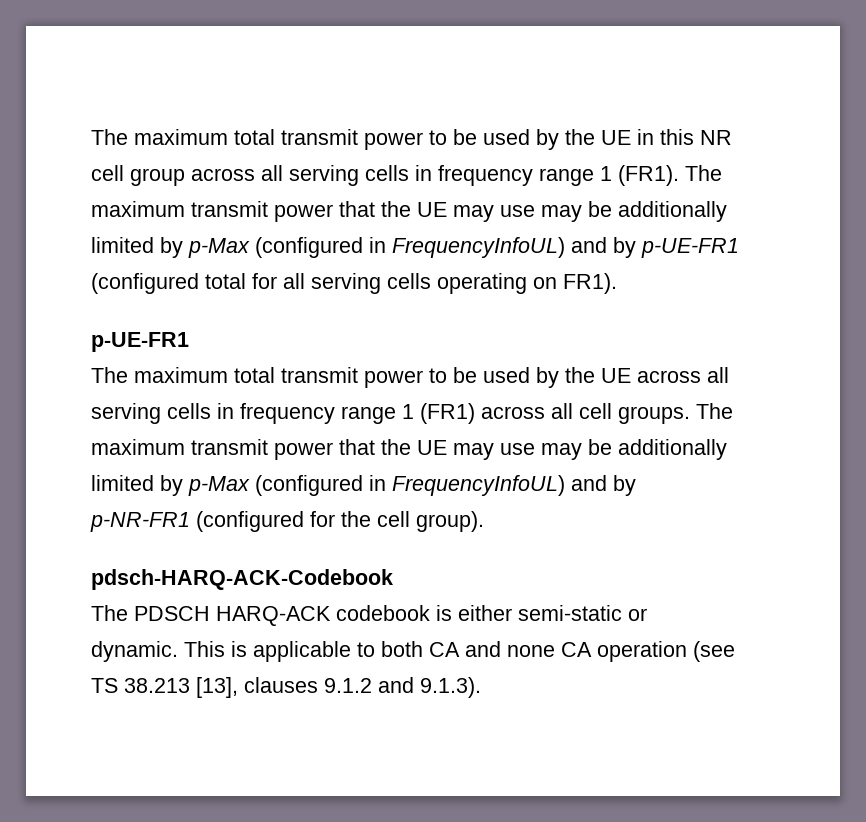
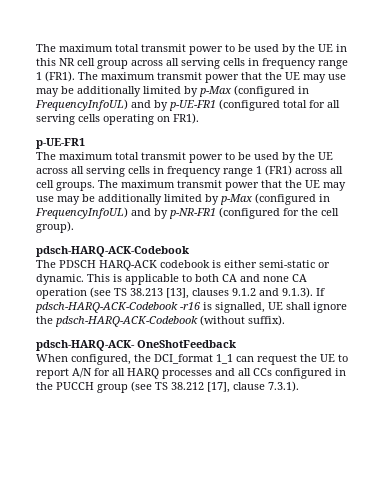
(481, 687) none -> [316,288,325,296] [35,302,347,313] [36,315,285,327] [36,340,236,351] [36,354,348,365] [36,368,346,379] [36,381,299,393] If pdsch-HARQ-ACK-Codebook -r16 is signalled, UE shall ignore the pdsch-HARQ-ACK-Codebook (without suffix). // pdsch-HARQ-ACK- OneShotFeedback // When configured, the DCI_format 1_1 can request the UE to report A/N for all HARQ processes and all CCs configured in the PUCCH group (see TS 38.212 [17], clause 7.3.1).

